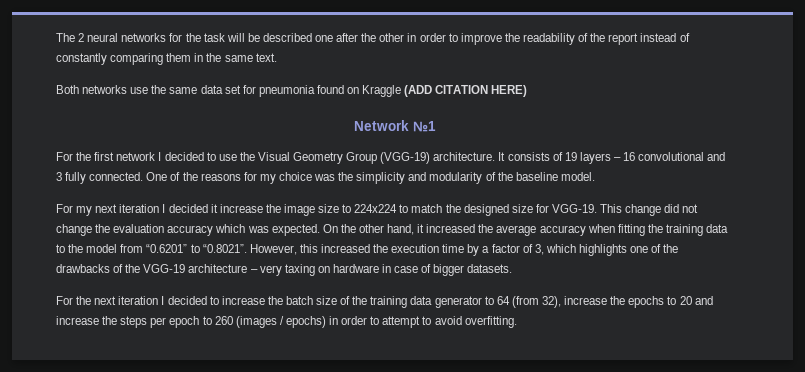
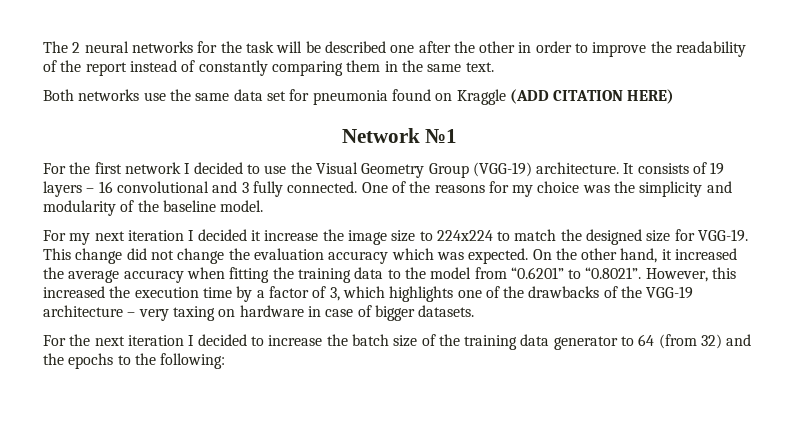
[541,296,608,308] 32), increase -> [701,334,752,349] 32) and
[679,296,713,305] [56,316,517,328] 20 and increase the steps per epoch to 260 (images / epochs) in order to attempt to avoid overfitting. -> [134,353,226,369] the following:

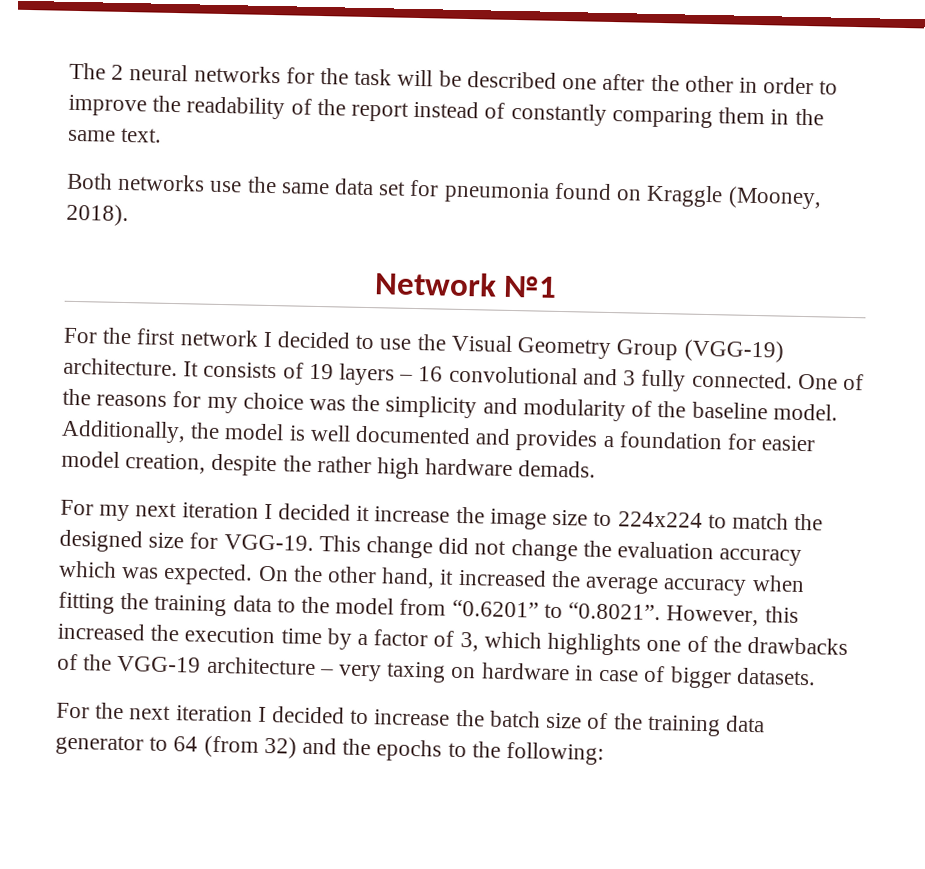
[509,89,675,104] (ADD CITATION HERE) -> [727,186,822,210] [66,203,129,227] (Mooney, 2018).
(264, 206) none -> [61,419,817,452] [61,450,597,480] Additionally, the model is well documented and provides a foundation for easier model creation, despite the rather high hardware demads.

